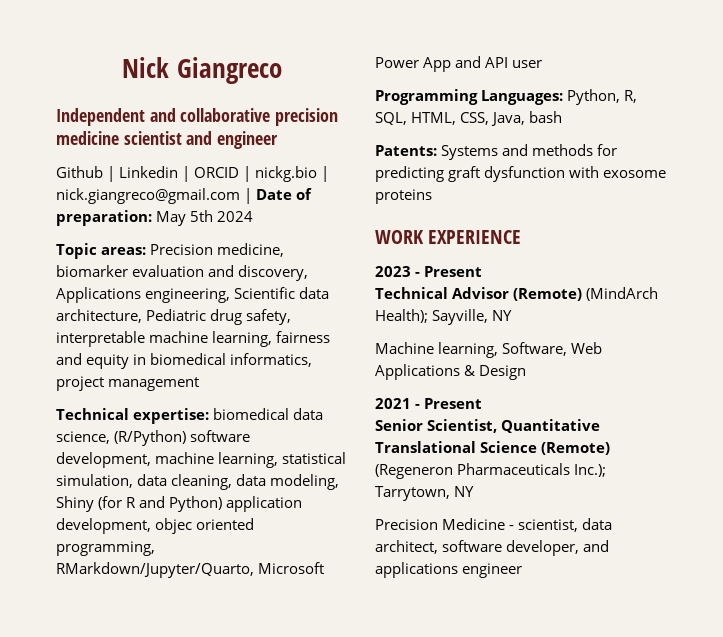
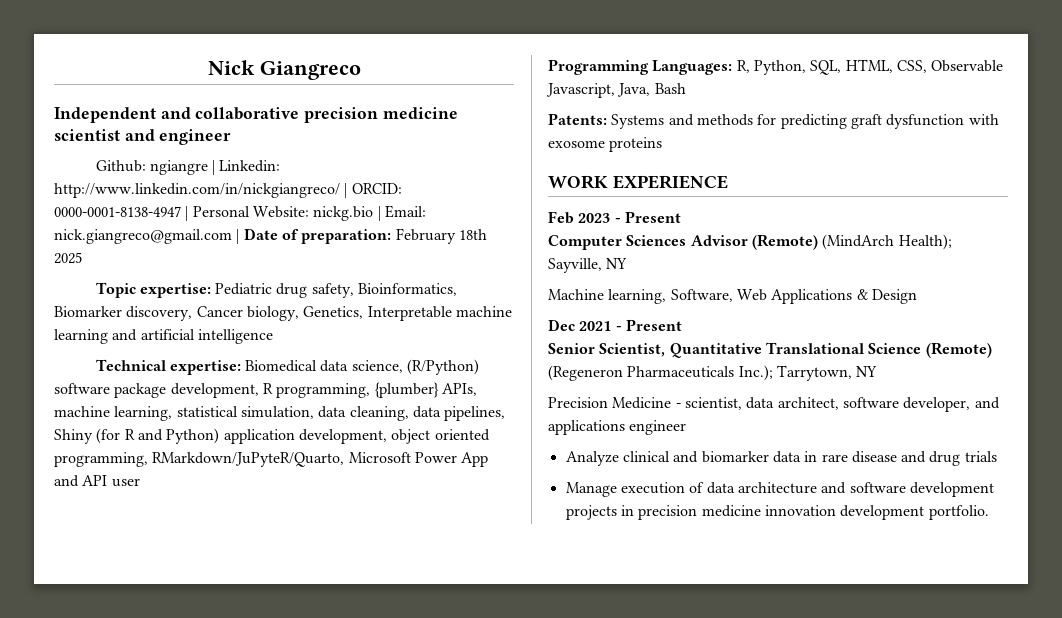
[56,166,252,182] Github | Linkedin | ORCID | -> [95,160,281,175] [54,183,402,198] [54,206,309,221] Github: ngiangre | Linkedin: http://www.linkedin.com/in/nickgiangreco/ | ORCID: 0000-0001-8138-4947 | Personal Website:
(330, 174) none -> [384,205,426,218] Email:
[156,210,254,226] [56,243,285,259] [56,265,309,281] [56,287,330,303] [56,309,292,325] [56,331,331,347] [56,353,313,369] [56,376,200,391] May 5th 2024 // Topic areas: Precision medicine, biomarker evaluation and discovery, Applications engineering, Scientific data architecture, Pediatric drug safety, interpretable machine learning, fairness and equity in biomedical informatics, project management -> [395,228,487,244] [54,252,82,264] [95,282,458,298] [54,306,512,321] [54,329,273,344] February 18th 2025 // Topic expertise: Pediatric drug safety, Bioinformatics, Biomarker discovery, Cancer biology, Genetics, Interpretable machine learning and artificial intelligence
[213,408,290,420] biomedical -> [245,360,318,372] Biomedical
[56,452,151,468] development, -> [114,382,477,398] package development, R programming, {plumber} APIs,
[270,474,340,490] modeling, -> [444,406,506,421] pipelines,
[155,518,193,534] objec -> [391,429,431,444] object
[56,562,254,578] RMarkdown/Jupyter/Quarto, -> [152,452,345,467] RMarkdown/JuPyteR/Quarto,
[567,89,638,105] Python, R, -> [736,60,806,75] R, Python,
[491,111,563,126] Java, bash -> [931,60,1004,72] [546,83,686,98] Observable Javascript, Java, Bash
(522, 237) none -> [548,211,574,224] Feb
[375,287,448,299] Technical -> [548,235,687,250] Computer Sciences
(527, 372) none -> [548,319,575,331] Dec
(523, 570) none -> [565,451,997,466] [565,482,994,497] [565,505,989,520] // Analyze clinical and biomarker data in rare disease and drug trials // Manage execution of data architecture and software development projects in precision medicine innovation development portfolio.

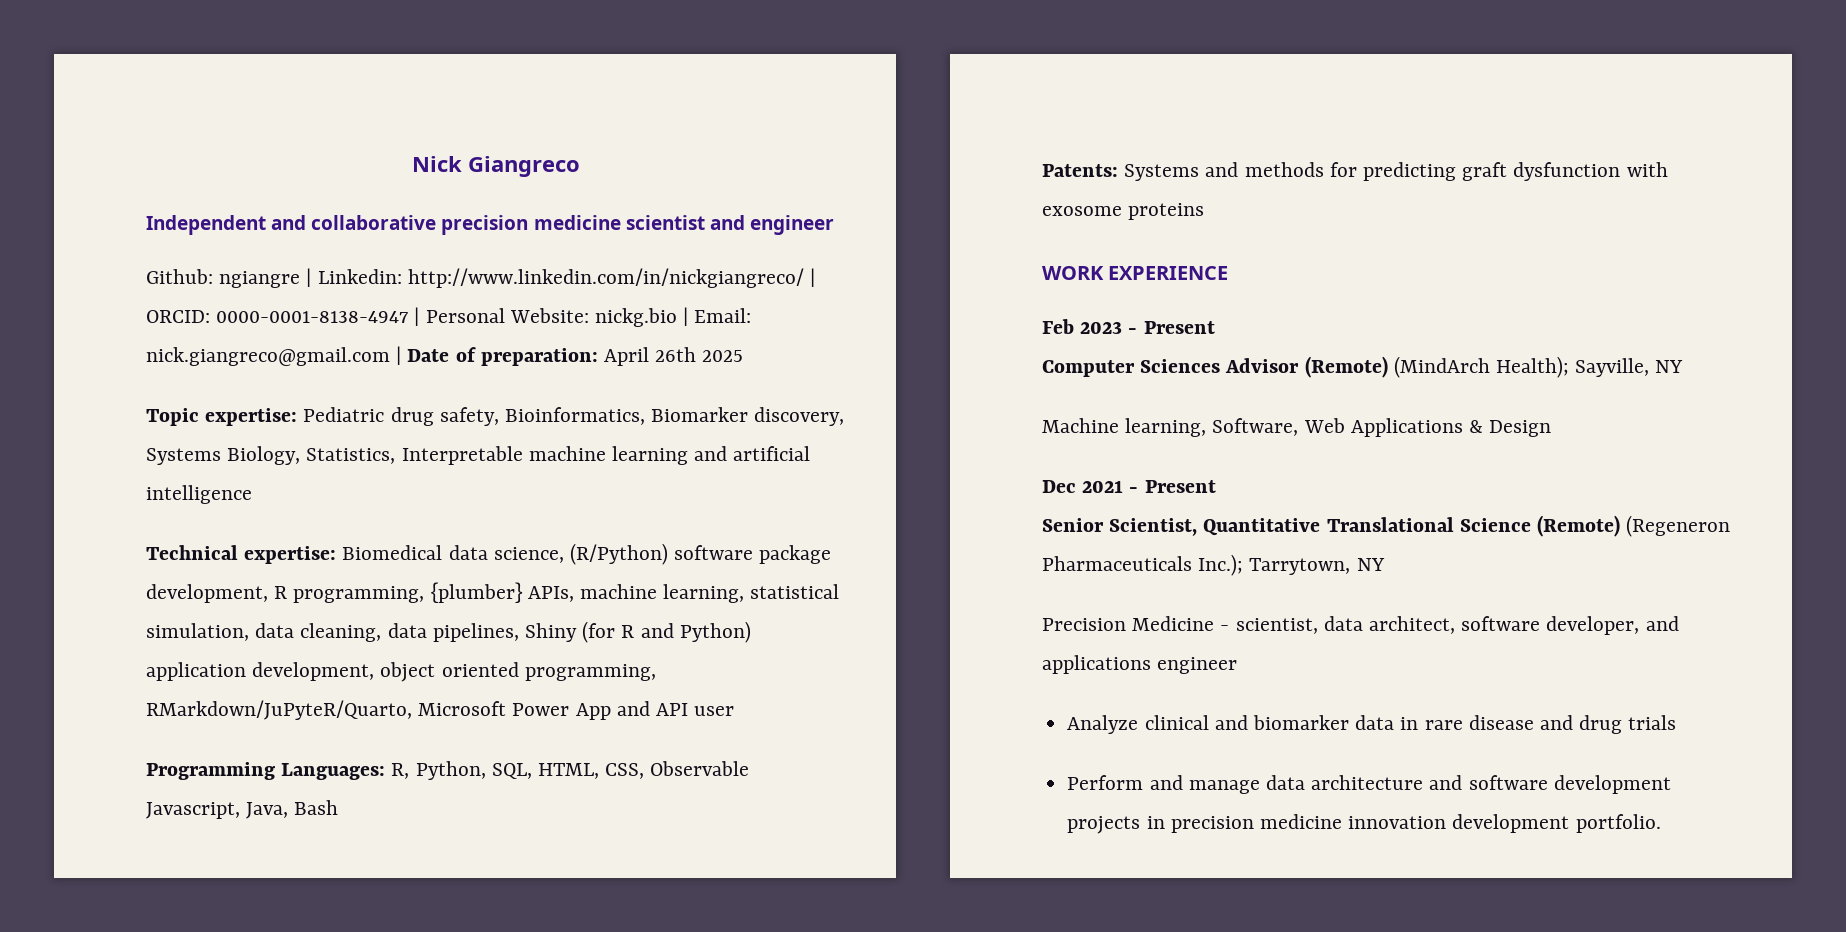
[395,228,487,244] February 18th -> [604,347,697,366] April 26th
[196,306,364,321] Cancer biology, Genetics, -> [146,446,396,465] Systems Biology, Statistics,
[565,482,705,497] Manage execution of -> [1067,775,1260,794] Perform and manage

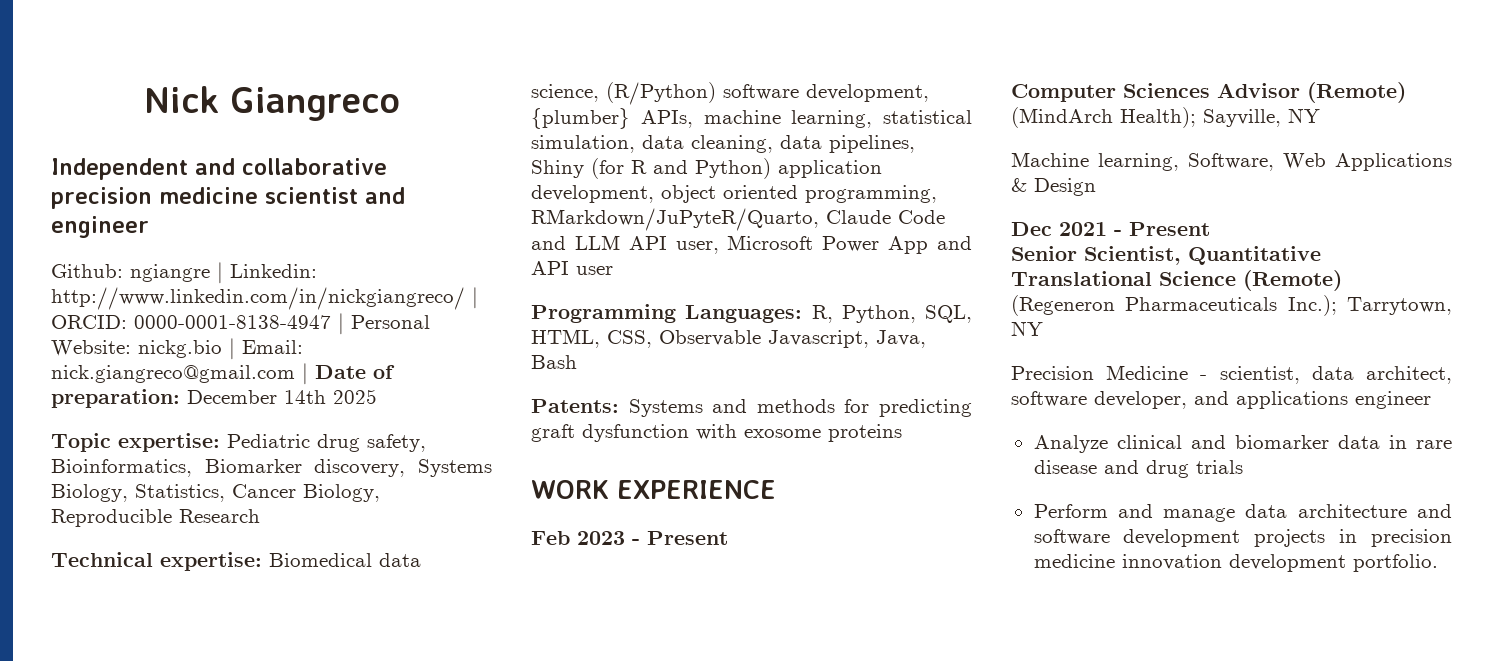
[604,347,697,366] April 26th -> [187,390,326,404] December 14th
[401,446,811,465] [146,485,252,504] Interpretable machine learning and artificial intelligence -> [232,484,380,502] [51,509,260,527] Cancer Biology, Reproducible Research
[759,545,832,564] [146,584,425,603] package development, R programming, -> [806,84,929,102] development,
(412, 710) none -> [826,210,945,224] [531,235,719,254] Claude Code and LLM API user,

